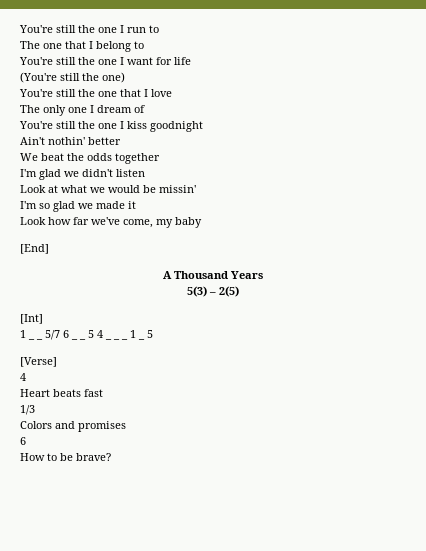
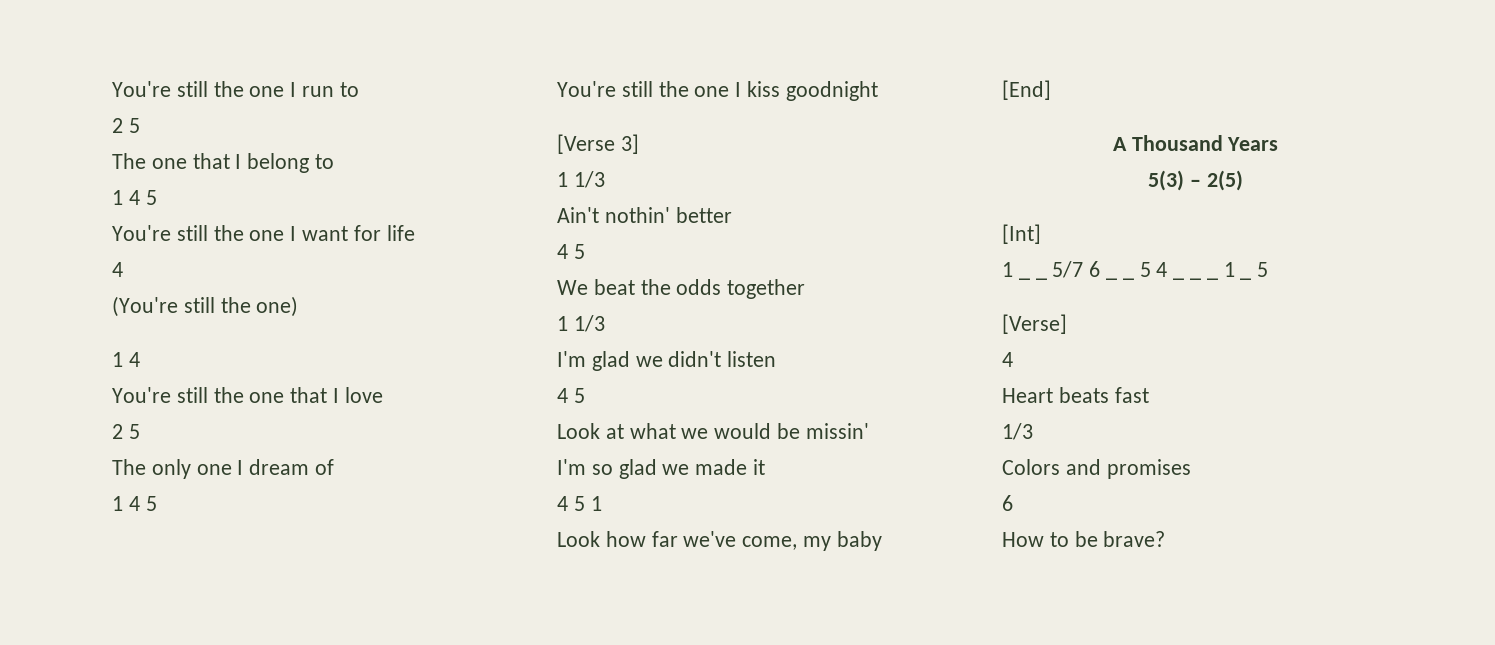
(159, 29) none -> [112,118,140,133] // 2 5
(144, 45) none -> [112,190,157,205] // 1 4 5
(191, 61) none -> [112,262,123,277] // 4
(125, 77) none -> [112,352,140,367] // 1 4
(172, 93) none -> [112,424,140,439] // 2 5
(145, 109) none -> [112,496,157,511] // 1 4 5
(203, 126) none -> [557,134,639,154] [557,171,605,188] // [Verse 3] // 1 1/3
(121, 141) none -> [557,244,585,259] // 4 5
(160, 158) none -> [557,315,605,332] // 1 1/3
(145, 173) none -> [557,388,585,403] // 4 5
(136, 205) none -> [557,496,602,511] // 4 5 1

